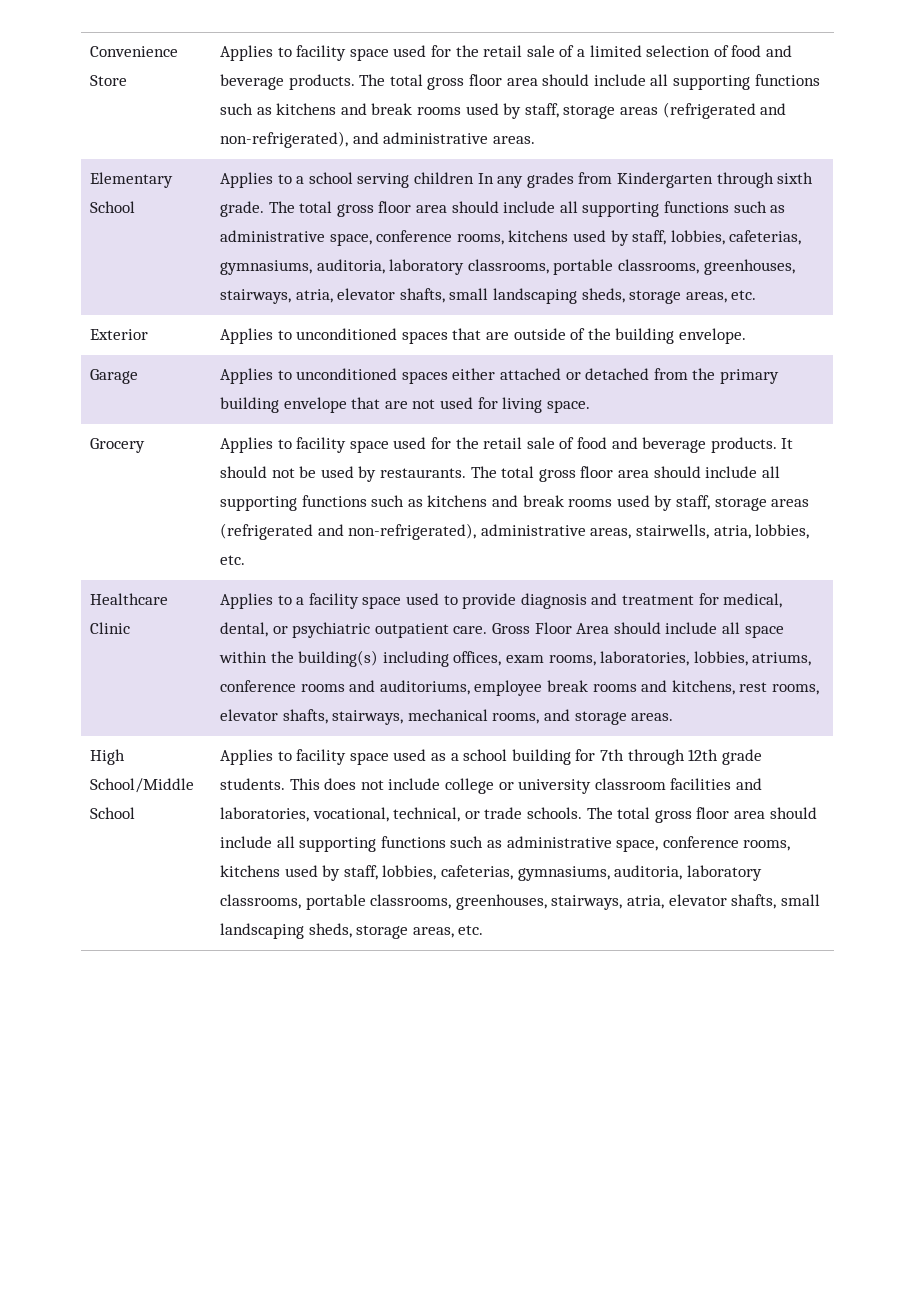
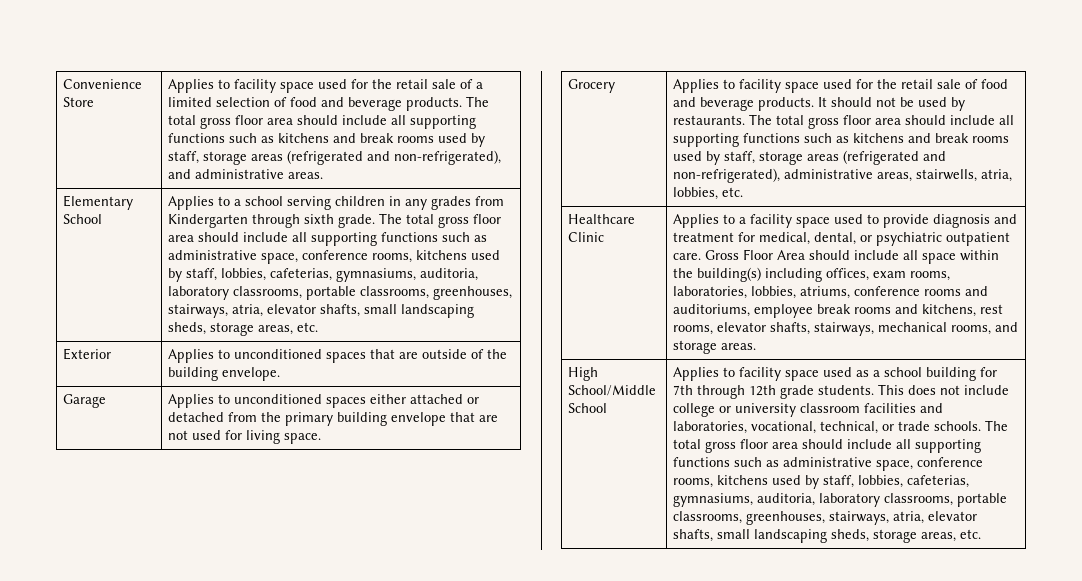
[477,173,494,184] In -> [389,196,402,206] in

